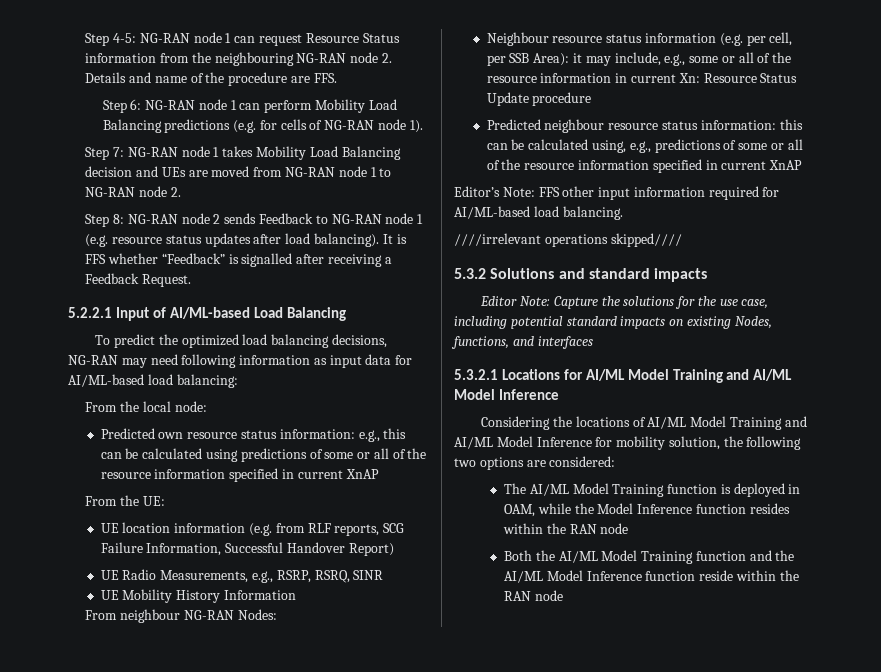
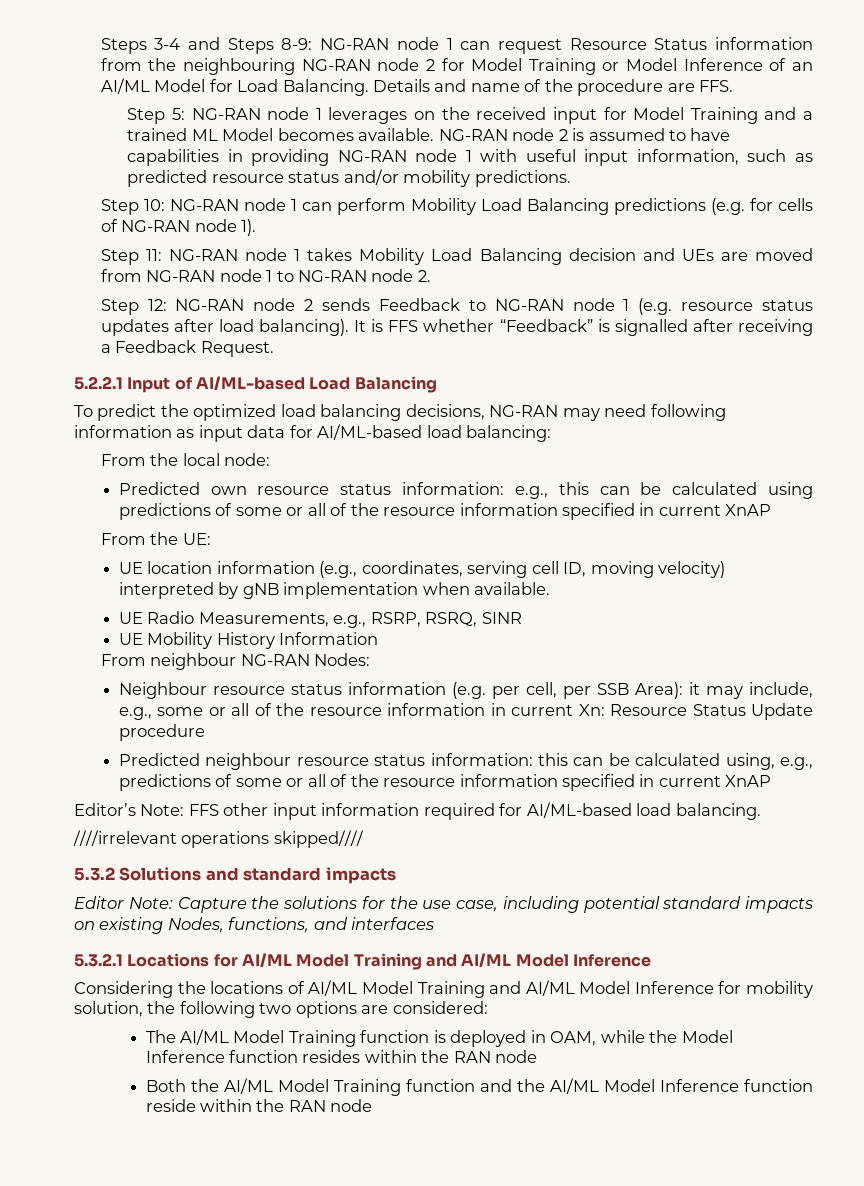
[85,33,137,46] Step 4-5: -> [100,37,313,54] Steps 3-4 and Steps 8-9:
[381,53,392,63] 2. -> [425,58,813,75] [100,78,369,96] 2 for Model Training or Model Inference of an AI/ML Model for Load Balancing.
[130,99,142,110] 6: -> [172,107,813,124] [127,128,731,141] [127,149,813,166] [127,169,571,187] [100,199,165,215] 5: NG-RAN node 1 leverages on the received input for Model Training and a trained ML Model becomes available. NG-RAN node 2 is assumed to have capabilities in providing NG-RAN node 1 with useful input information, such as predicted resource status and/or mobility predictions. // Step 10:
[113,147,125,157] 7: -> [145,249,162,261] 11:
[113,214,125,224] 8: -> [147,299,167,311] 12:
[249,523,405,536] [100,542,394,556] (e.g. from RLF reports, SCG Failure Information, Successful Handover Report) -> [319,561,725,578] [118,582,551,599] (e.g., coordinates, serving cell ID, moving velocity) interpreted by gNB implementation when available.

